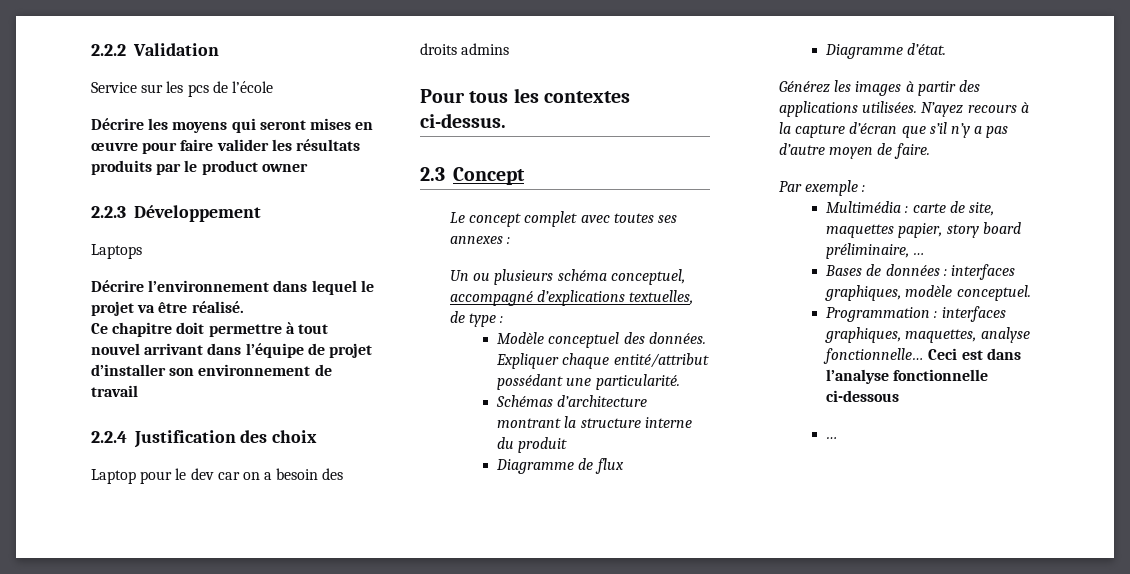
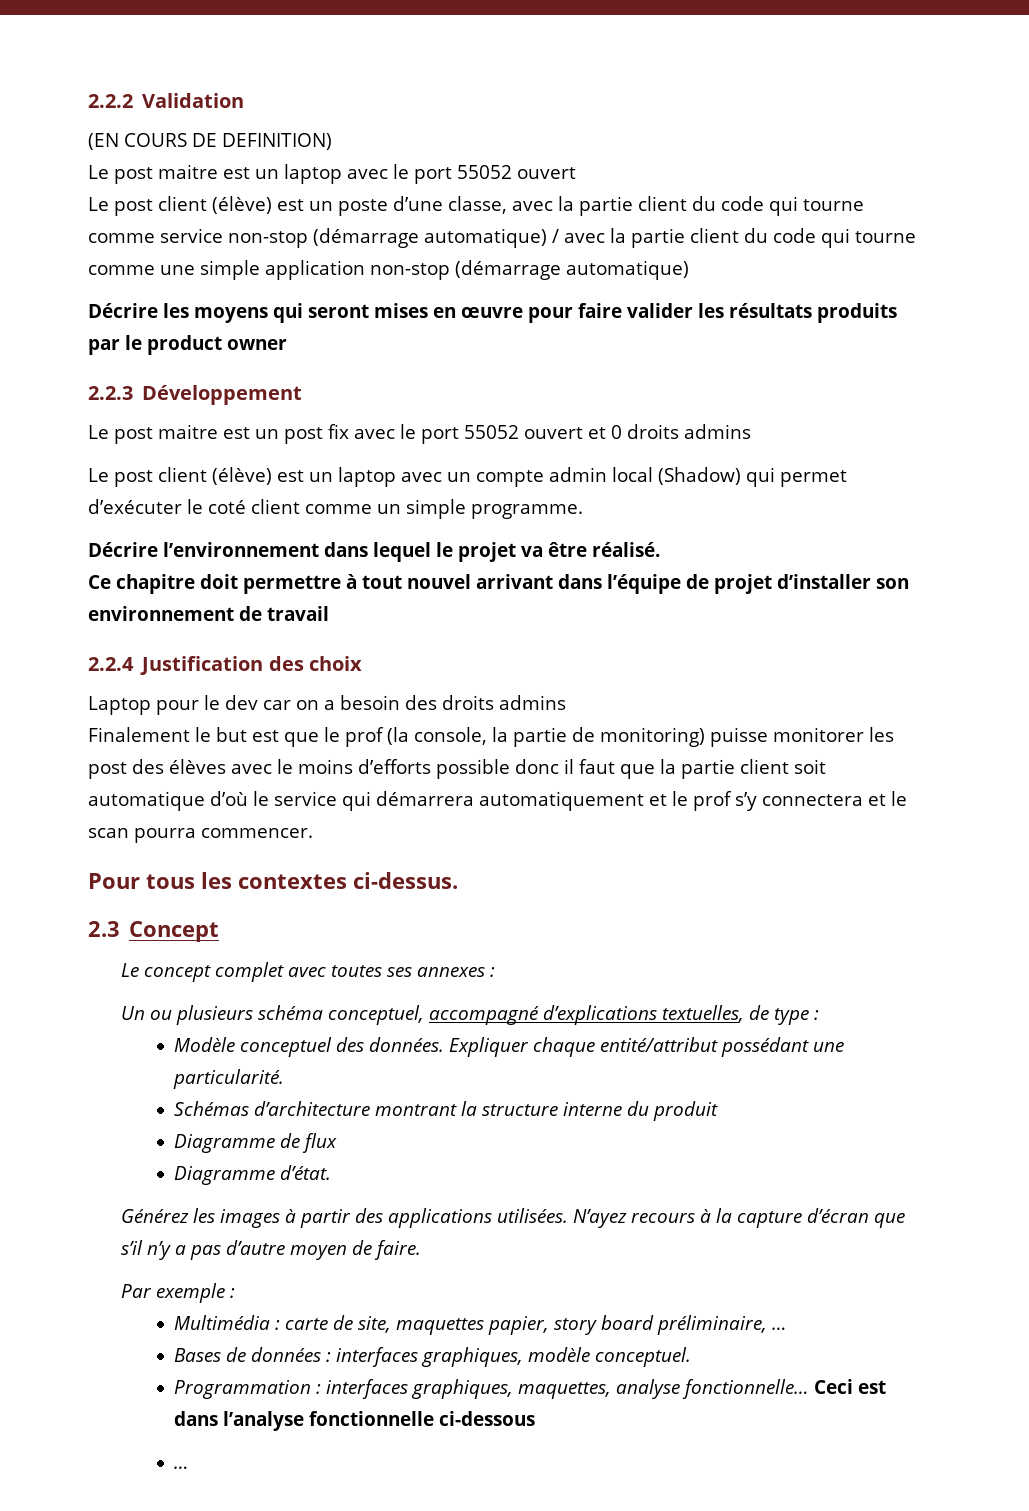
[91,81,273,97] Service sur les pcs de l’école -> [88,133,332,150] [88,164,576,184] [88,196,864,216] [88,228,916,248] [88,260,689,280] (EN COURS DE DEFINITION) // Le post maitre est un laptop avec le port 55052 ouvert // Le post client (élève) est un poste d’une classe, avec la partie client du code qui tourne comme service non-stop (démarrage automatique) / avec la partie client du code qui tourne comme une simple application non-stop (démarrage automatique)
[91,244,142,259] Laptops -> [88,424,751,444] [88,467,847,487] [88,499,583,519] Le post maitre est un post fix avec le port 55052 ouvert et 0 droits admins // Le post client (élève) est un laptop avec un compte admin local (Shadow) qui permet d’exécuter le coté client comme un simple programme.
(510, 49) none -> [88,727,894,747] [88,759,826,779] [88,791,907,811] [88,828,313,843] // Finalement le but est que le prof (la console, la partie de monitoring) puisse monitorer les post des élèves avec le moins d’efforts possible donc il faut que la partie client soit automatique d’où le service qui démarrera automatiquement et le prof s’y connectera et le scan pourra commencer.

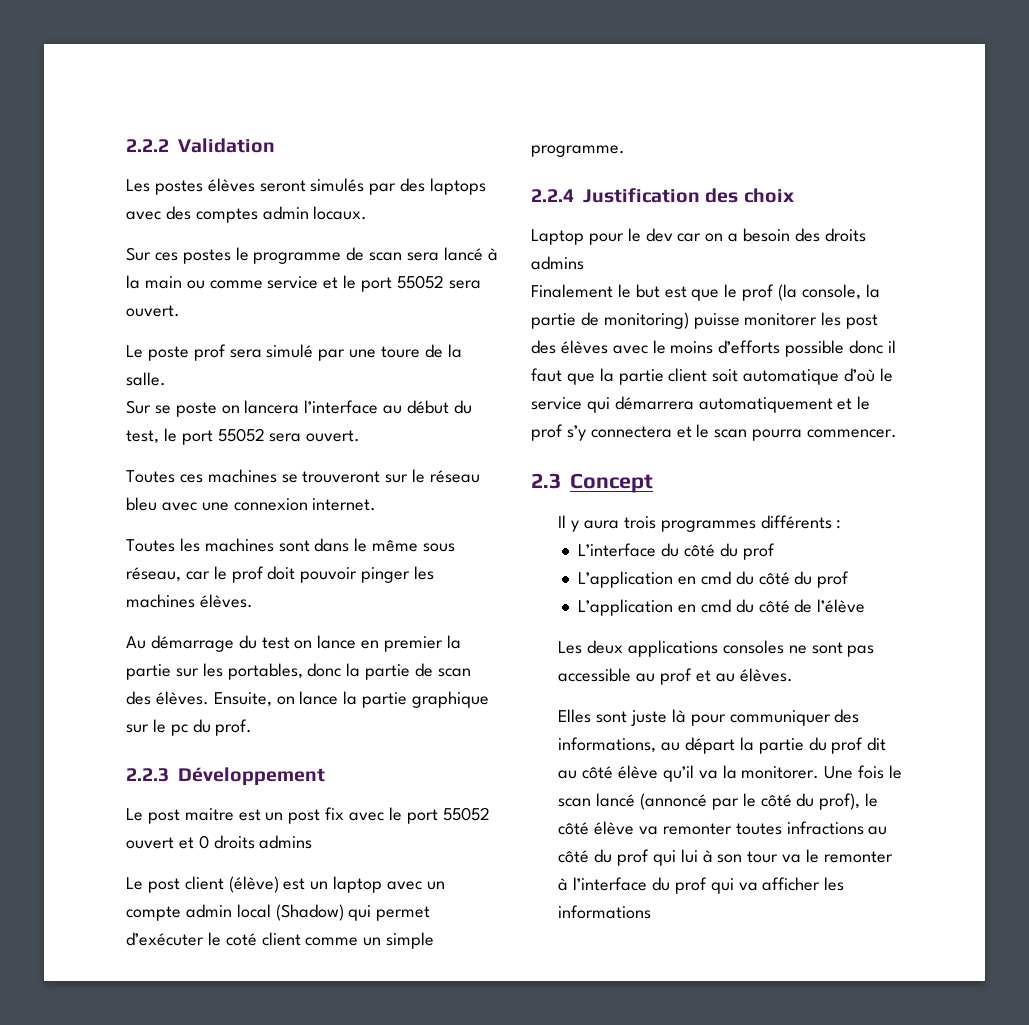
[88,133,332,150] [88,164,576,184] [88,196,864,216] [88,228,916,248] [88,260,689,280] [88,303,897,323] [88,335,287,355] (EN COURS DE DEFINITION) // Le post maitre est un laptop avec le port 55052 ouvert // Le post client (élève) est un poste d’une classe, avec la partie client du code qui tourne comme service non-stop (démarrage automatique) / avec la partie client du code qui tourne comme une simple application non-stop (démarrage automatique) // Décrire les moyens qui seront mises en œuvre pour faire valider les résultats produits par le product owner -> [126,178,487,195] [126,206,368,223] [126,247,498,264] [126,275,481,292] [126,305,180,317] [126,344,462,361] [126,372,166,386] [126,400,472,417] [126,428,361,445] [126,469,481,483] [126,497,377,511] [126,538,456,552] [126,566,435,583] [126,594,253,608] [126,635,461,652] [126,663,471,680] [126,691,490,708] [126,719,253,736] Les postes élèves seront simulés par des laptops avec des comptes admin locaux. // Sur ces postes le programme de scan sera lancé à la main ou comme service et le port 55052 sera ouvert. // Le poste prof sera simulé par une toure de la salle. // Sur se poste on lancera l’interface au début du test, le port 55052 sera ouvert. // Toutes ces machines se trouveront sur le réseau bleu avec une connexion internet. // Toutes les machines sont dans le même sous réseau, car le prof doit pouvoir pinger les machines élèves. // Au démarrage du test on lance en premier la partie sur les portables, donc la partie de scan des élèves. Ensuite, on lance la partie graphique sur le pc du prof.
[88,542,660,562] [88,574,909,594] [88,606,329,621] // Décrire l’environnement dans lequel le projet va être réalisé. // Ce chapitre doit permettre à tout nouvel arrivant dans l’équipe de projet d’installer son environnement de travail -> (625, 151) none
[88,872,458,889] [88,921,220,942] [120,962,495,982] [120,1005,819,1025] [173,1037,844,1057] [172,1069,284,1089] [173,1101,718,1121] [173,1133,337,1153] [173,1165,331,1185] [120,1208,905,1228] [120,1240,421,1260] [120,1283,235,1303] [173,1315,787,1335] [173,1347,691,1367] [173,1379,886,1399] [173,1411,535,1431] [173,1466,189,1469] Pour tous les contextes ci-dessus. // 2.3 Concept // Le concept complet avec toutes ses annexes : // Un ou plusieurs schéma conceptuel, accompagné d’explications textuelles, de type : // Modèle conceptuel des données. Expliquer chaque entité/attribut possédant une particularité. // Schémas d’architecture montrant la structure interne du produit // Diagramme de flux // Diagramme d’état. // Générez les images à partir des applications utilisées. N’ayez recours à la capture d’écran que s’il n’y a pas d’autre moyen de faire. // Par exemple : // Multimédia : carte de site, maquettes papier, story board préliminaire, … // Bases de données : interfaces graphiques, modèle conceptuel. // Programmation : interfaces graphiques, maquettes, analyse fonctionnelle… Ceci est dans l’analyse fonctionnelle ci-dessous // … -> [531,473,653,493] [558,515,842,532] [578,543,775,560] [578,571,850,588] [578,599,866,616] [558,640,875,657] [558,668,793,685] [558,709,860,726] [558,737,887,754] [558,765,903,782] [558,793,879,810] [558,821,888,835] [558,849,893,866] [558,877,845,894] [558,905,652,919] 2.3 Concept // Il y aura trois programmes différents : // L’interface du côté du prof // L’application en cmd du côté du prof // L’application en cmd du côté de l’élève // Les deux applications consoles ne sont pas accessible au prof et au élèves. // Elles sont juste là pour communiquer des informations, au départ la partie du prof dit au côté élève qu’il va la monitorer. Une fois le scan lancé (annoncé par le côté du prof), le côté élève va remonter toutes infractions au côté du prof qui lui à son tour va le remonter à l’interface du prof qui va afficher les informations

